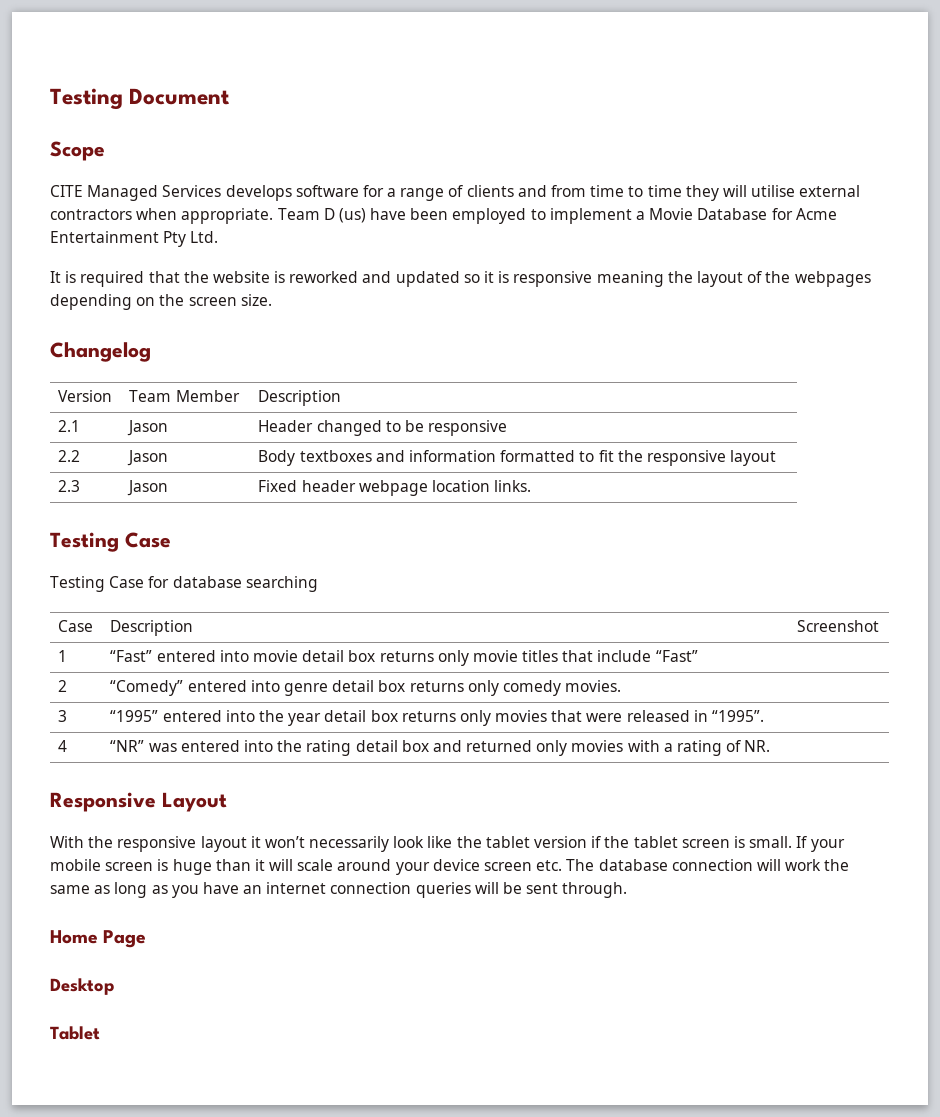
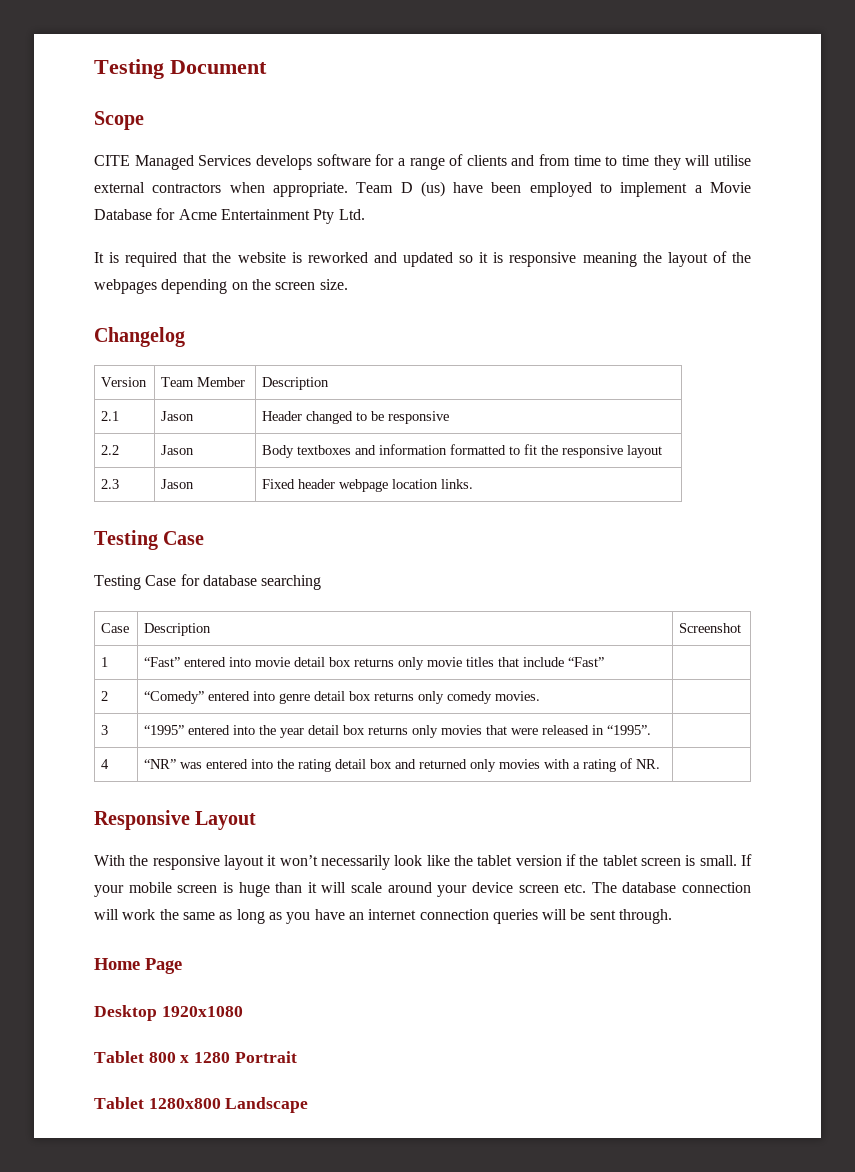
[50,1026,100,1040] // Tablet -> [161,1006,243,1017] [94,1051,297,1063] [94,1097,309,1113] 1920x1080 // Tablet 800 x 1280 Portrait // Tablet 1280x800 Landscape

